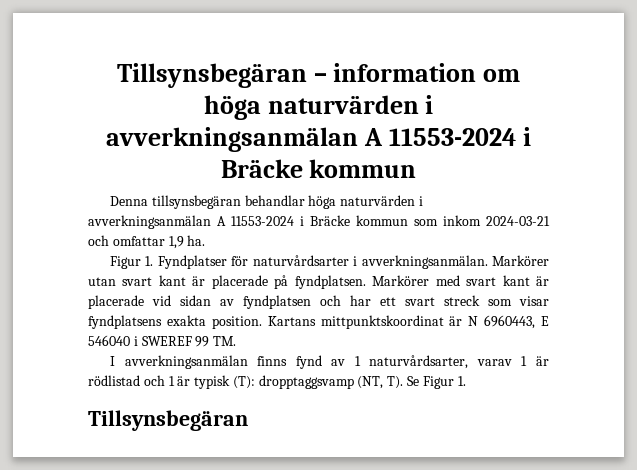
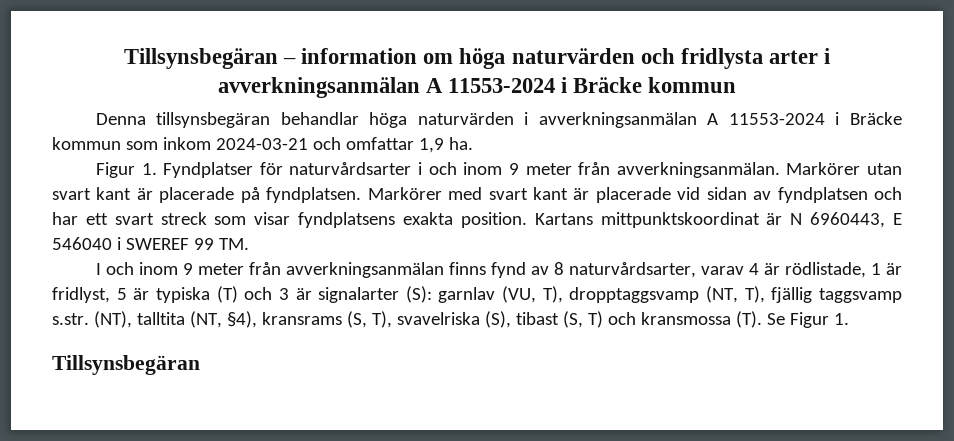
(419, 104) none -> [640,48,818,69] och fridlysta arter
(358, 261) none -> [428,162,611,175] och inom 9 meter från
(116, 361) none -> [105,262,281,275] och inom 9 meter från
[354,356,361,366] 1 -> [553,262,564,275] 8
[521,356,549,366] [88,375,404,389] 1 är rödlistad och 1 är typisk (T): dropptaggsvamp (NT, T). -> [748,262,903,278] [52,286,902,303] [52,311,762,328] 4 är rödlistade, 1 är fridlyst, 5 är typiska (T) och 3 är signalarter (S): garnlav (VU, T), dropptaggsvamp (NT, T), fjällig taggsvamp s.str. (NT), talltita (NT, §4), kransrams (S, T), svavelriska (S), tibast (S, T) och kransmossa (T).

